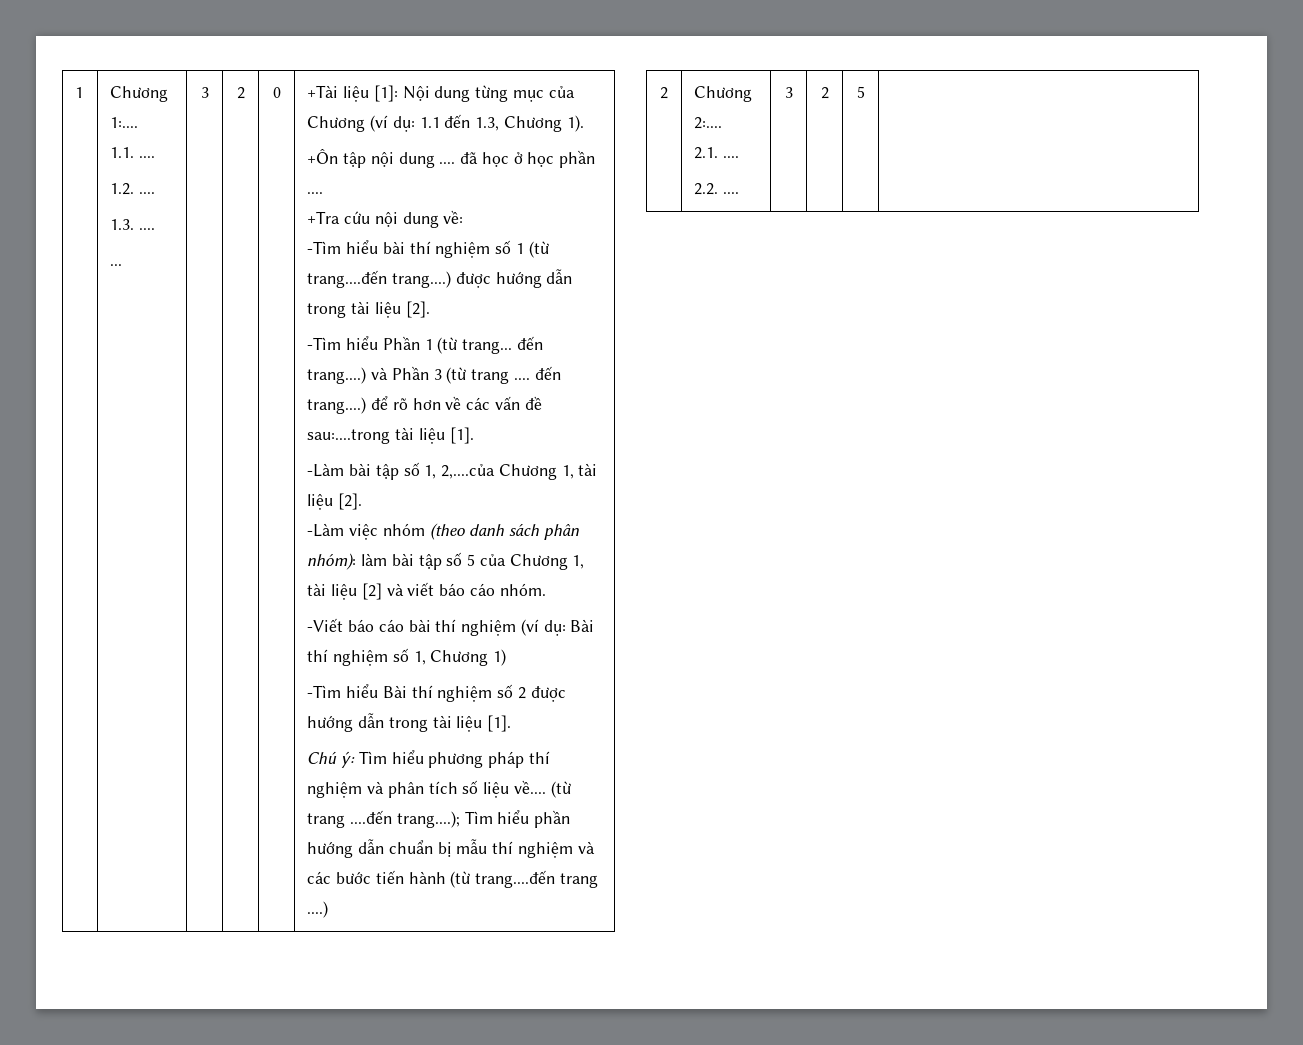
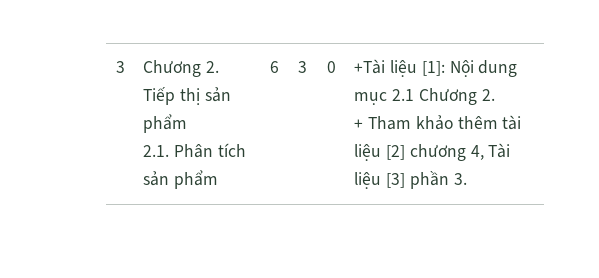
[75,87,84,98] [110,86,169,102] [110,117,139,128] [110,147,156,158] [110,183,156,195] [110,219,156,230] [110,264,123,266] [200,87,209,98] [236,87,245,99] 1 | Chương 1:.... // 1.1. .... // 1.2. .... // 1.3. .... // ... | 3 | 2 -> [116,61,125,73] [143,60,220,77] [143,87,231,105] [143,114,188,133] [143,143,246,158] [143,170,219,189] [269,61,279,73] [298,61,307,73] 3 | Chương 2. Tiếp thị sản phẩm // 2.1. Phân tích sản phẩm | 6 | 3
[475,85,575,102] [307,114,584,132] [307,149,596,168] [307,192,324,194] [307,210,464,228] [307,240,549,258] [307,269,573,288] [307,301,430,318] [307,336,543,354] [307,366,561,384] [307,396,542,414] [307,427,474,444] [307,462,598,480] [307,493,363,510] [307,523,580,540] [307,552,585,570] [307,582,546,600] [307,618,595,636] [307,648,507,666] [307,684,566,702] [307,713,512,732] [307,750,550,768] [307,780,571,798] [307,810,571,828] [307,839,595,858] [307,870,598,888] [307,901,329,918] [660,87,668,99] [694,86,753,102] [694,117,723,129] [694,147,740,159] [694,183,740,195] [784,87,793,98] [820,87,829,99] [856,86,865,98] từng mục của Chương (ví dụ: 1.1 đến 1.3, Chương 1). // +Ôn tập nội dung .... đã học ở học phần .... // +Tra cứu nội dung về: // -Tìm hiểu bài thí nghiệm số 1 (từ trang....đến trang....) được hướng dẫn trong tài liệu [2]. // -Tìm hiểu Phần 1 (từ trang... đến trang....) và Phần 3 (từ trang .... đến trang....) để rõ hơn về các vấn đề sau:....trong tài liệu [1]. // -Làm bài tập số 1, 2,....của Chương 1, tài liệu [2]. // -Làm việc nhóm (theo danh sách phân nhóm): làm bài tập số 5 của Chương 1, tài liệu [2] và viết báo cáo nhóm. // -Viết báo cáo bài thí nghiệm (ví dụ: Bài thí nghiệm số 1, Chương 1) // -Tìm hiểu Bài thí nghiệm số 2 được hướng dẫn trong tài liệu [1]. // Chú ý: Tìm hiểu phương pháp thí nghiệm và phân tích số liệu về.... (từ trang ....đến trang....); Tìm hiểu phần hướng dẫn chuẩn bị mẫu thí nghiệm và các bước tiến hành (từ trang....đến trang ....) // 2 | Chương 2:.... // 2.1. .... // 2.2. .... | 3 | 2 | 5 | -> [354,88,495,105] [354,115,522,130] [354,143,511,161] [354,171,467,189] mục 2.1 Chương 2. // + Tham khảo thêm tài liệu [2] chương 4, Tài liệu [3] phần 3.

